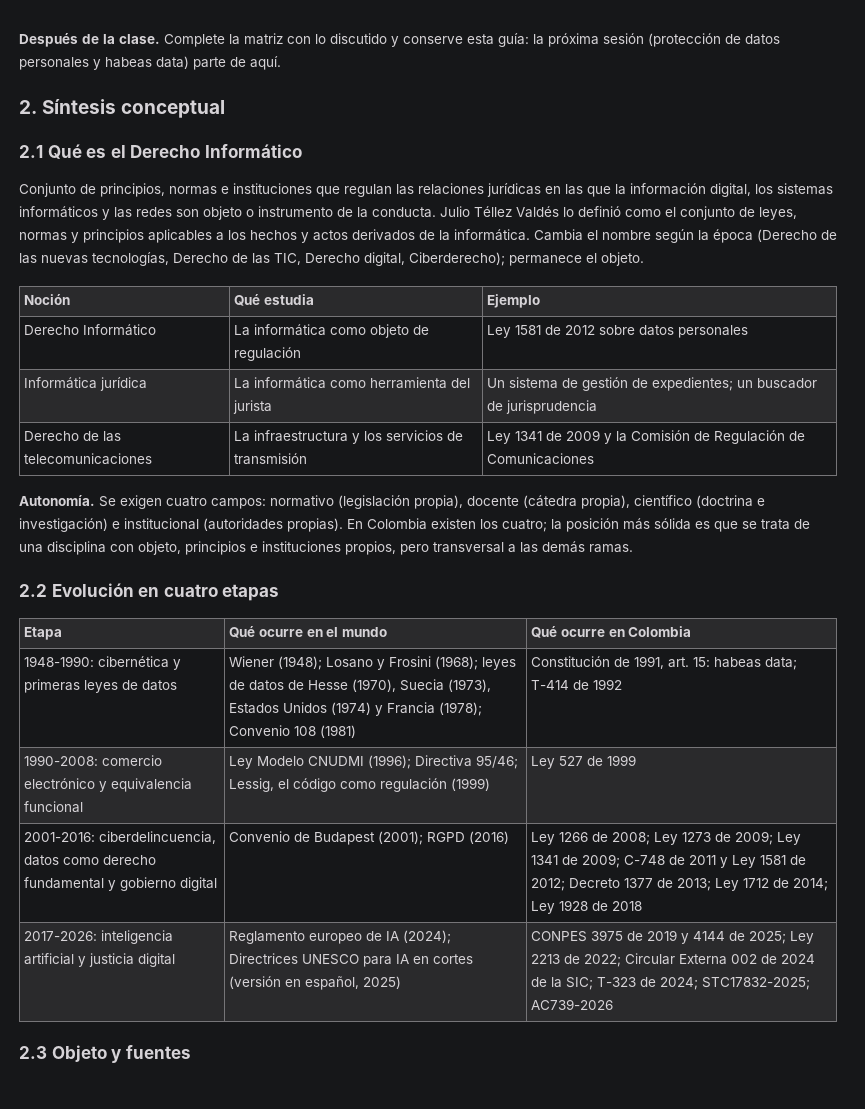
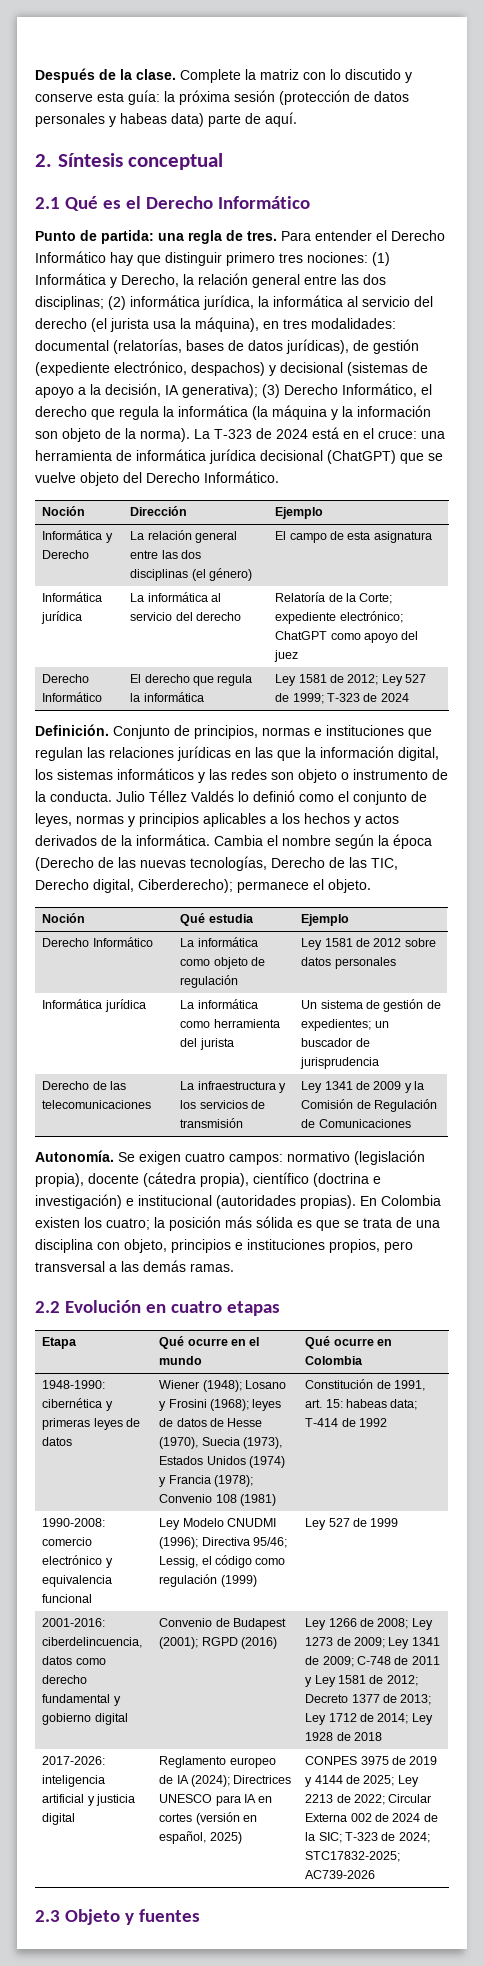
(302, 151) none -> [35,230,445,244] [35,251,390,266] [35,273,386,288] [35,295,433,310] [35,317,396,332] [35,339,419,354] [35,361,428,376] [35,383,432,398] [35,405,431,420] [35,427,445,442] [35,449,443,464] [35,471,279,486] [42,506,86,516] [130,506,188,516] [275,507,324,519] [42,530,113,543] [42,550,90,559] [130,530,237,543] [130,550,201,559] [130,568,252,581] [275,531,432,543] [42,592,103,602] [41,611,83,624] [130,592,221,602] [130,612,241,621] [275,592,393,604] [275,611,403,624] [275,631,419,643] [274,650,299,662] [42,674,90,683] [42,692,103,702] [130,674,253,686] [130,692,204,702] [275,674,427,686] [275,693,409,704] [35,724,109,736] Punto de partida: una regla de tres. Para entender el Derecho Informático hay que distinguir primero tres nociones: (1) Informática y Derecho, la relación general entre las dos disciplinas; (2) informática jurídica, la informática al servicio del derecho (el jurista usa la máquina), en tres modalidades: documental (relatorías, bases de datos jurídicas), de gestión (expediente electrónico, despachos) y decisional (sistemas de apoyo a la decisión, IA generativa); (3) Derecho Informático, el derecho que regula la informática (la máquina y la información son objeto de la norma). La T-323 de 2024 está en el cruce: una herramienta de informática jurídica decisional (ChatGPT) que se vuelve objeto del Derecho Informático. // Noción | Dirección | Ejemplo // Informática y Derecho | La relación general entre las dos disciplinas (el género) | El campo de esta asignatura // Informática jurídica | La informática al servicio del derecho | Relatoría de la Corte; expediente electrónico; ChatGPT como apoyo del juez // Derecho Informático | El derecho que regula la informática | Ley 1581 de 2012; Ley 527 de 1999; T-323 de 2024 // Definición.

